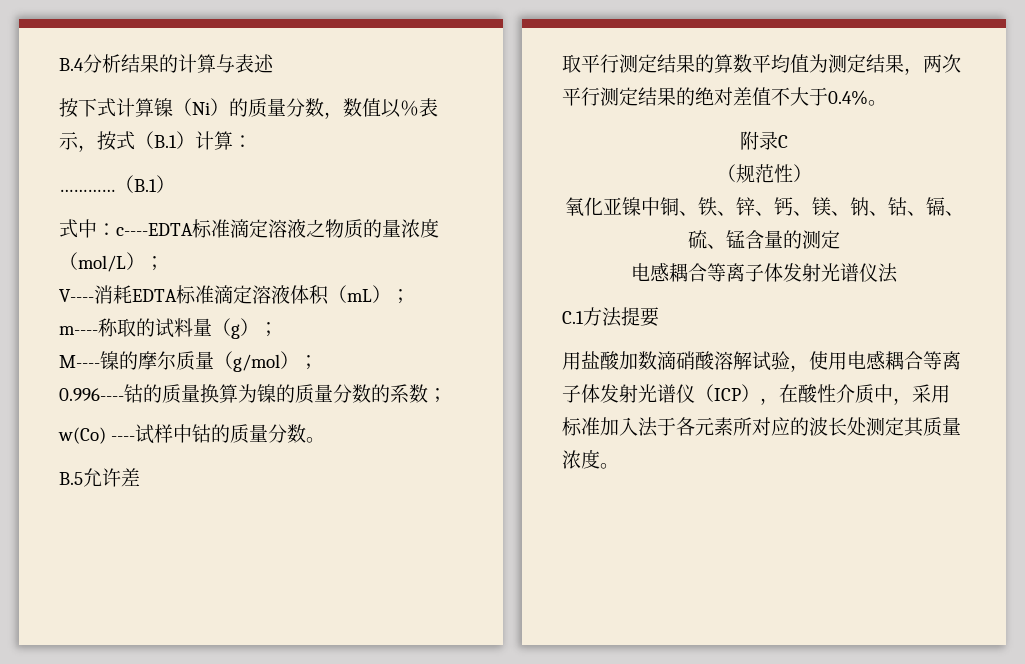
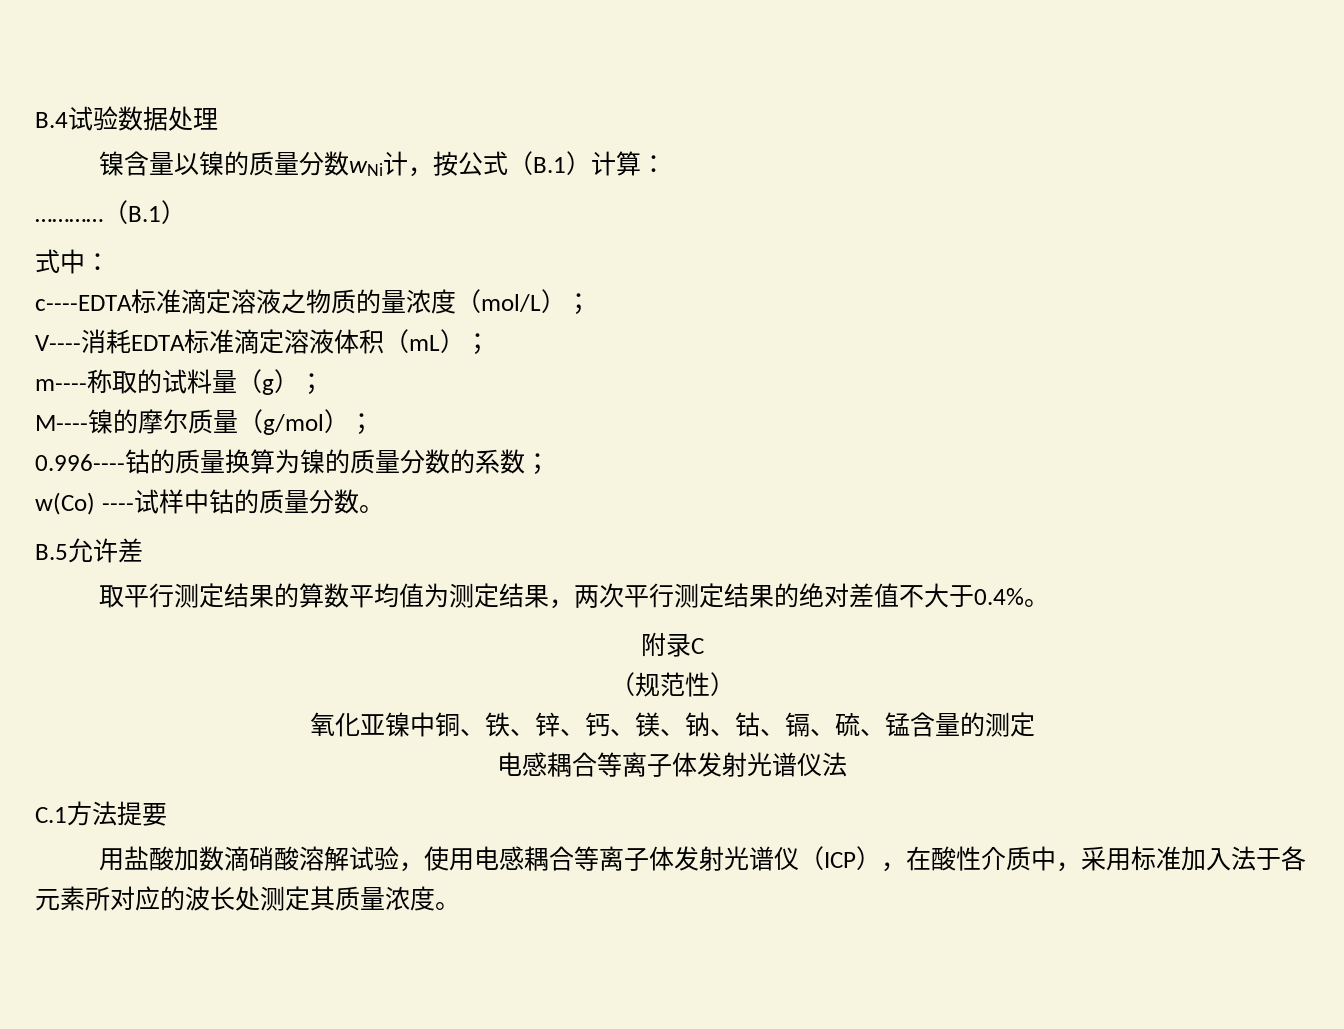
[83,54,274,73] [59,98,438,119] [59,131,116,152] 分析结果的计算与表述 // 按下式计算镍（Ni）的质量分数，数值以％表示，按 -> [68,106,218,131] [99,151,484,177] 试验数据处理 // 镍含量以镍的质量分数wNi计，按公
(116, 229) none -> (110, 262) //

